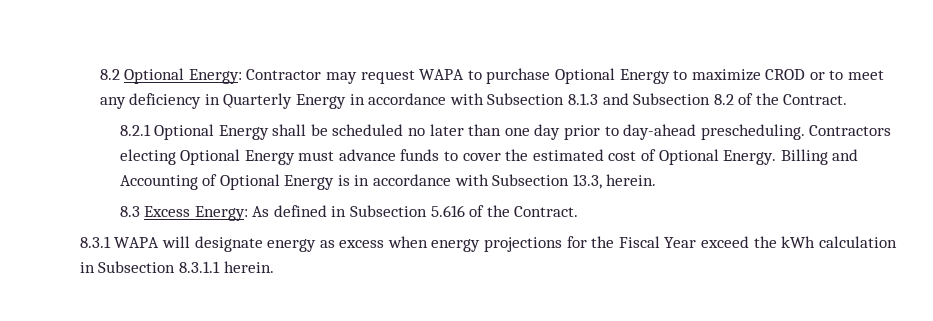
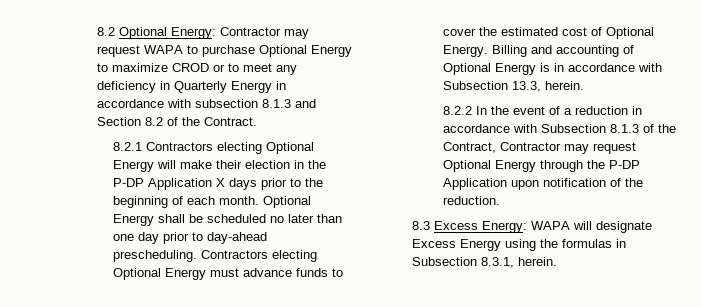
[487,93,565,105] Subsection -> [195,99,259,108] subsection
[633,93,711,105] Subsection -> [97,117,142,126] Section
(151, 130) none -> [145,142,314,154] [112,160,326,172] [112,178,323,190] [112,196,259,208] Contractors electing Optional Energy will make their election in the P-DP Application X days prior to the beginning of each month.
[119,175,198,190] Accounting -> [555,45,619,57] accounting
[119,205,579,221] [79,236,897,252] [79,261,220,273] 8.3 Excess Energy: As defined in Subsection 5.616 of the Contract. // 8.3.1 WAPA will designate energy as excess when energy projections for the Fiscal Year exceed the kWh calculation in Subsection 8.3.1.1 -> [442,106,642,115] [442,124,676,133] [442,142,636,154] [442,160,640,172] [442,178,643,190] [442,196,500,205] [412,221,653,233] [412,239,627,251] [412,257,515,268] 8.2.2 In the event of a reduction in accordance with Subsection 8.1.3 of the Contract, Contractor may request Optional Energy through the P-DP Application upon notification of the reduction. // 8.3 Excess Energy: WAPA will designate Excess Energy using the formulas in Subsection 8.3.1,

